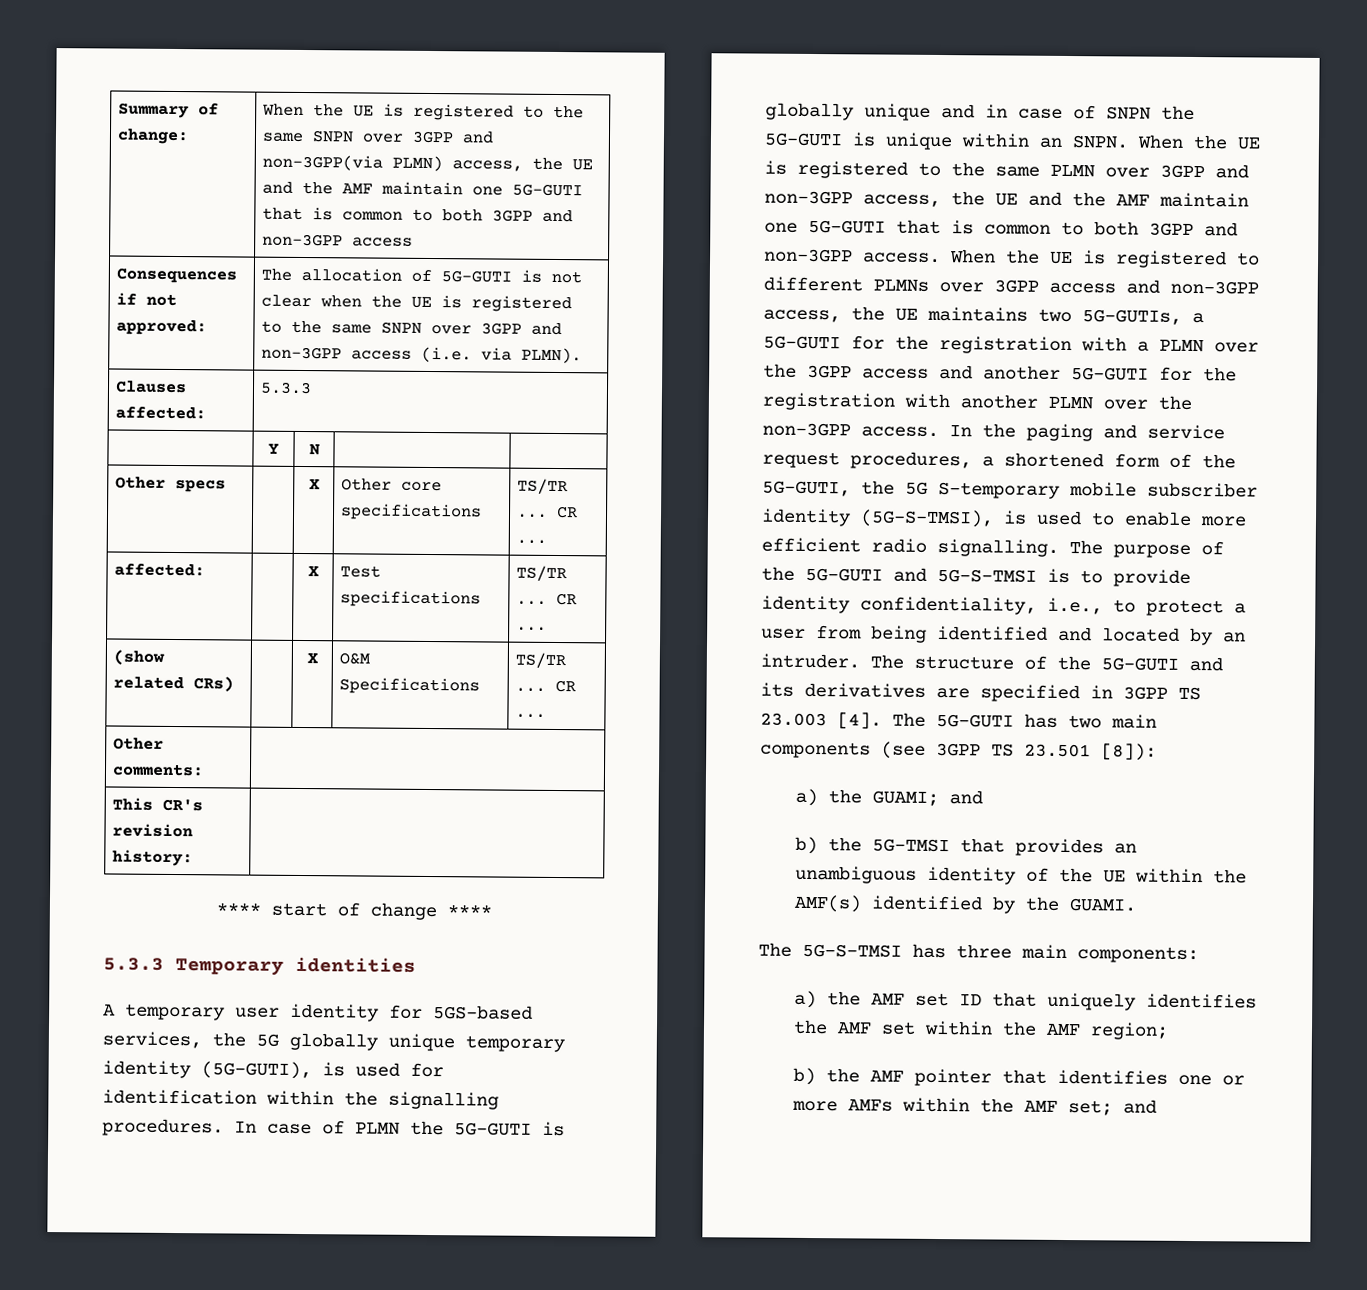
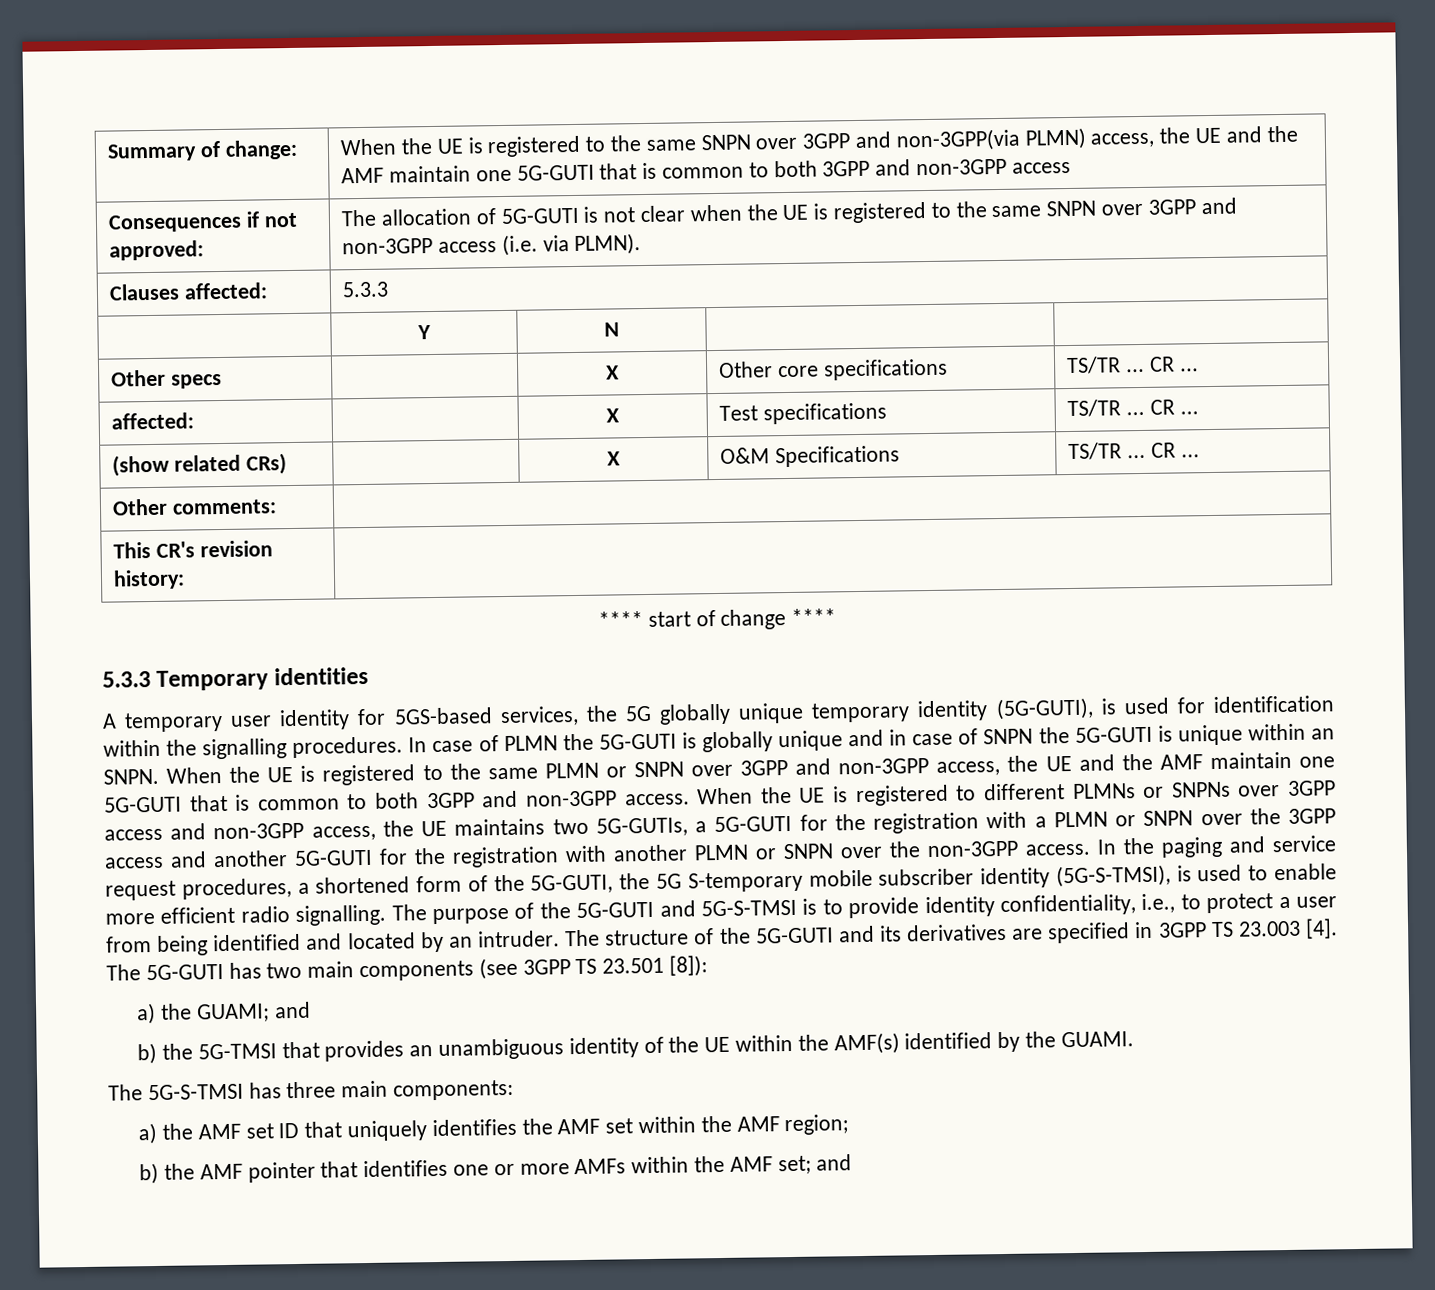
(1095, 171) none -> [605,761,684,778] or SNPN
(929, 285) none -> [1143,781,1231,798] or SNPNs
(1204, 346) none -> [1115,810,1194,827] or SNPN
(1093, 403) none -> [755,843,834,860] or SNPN

